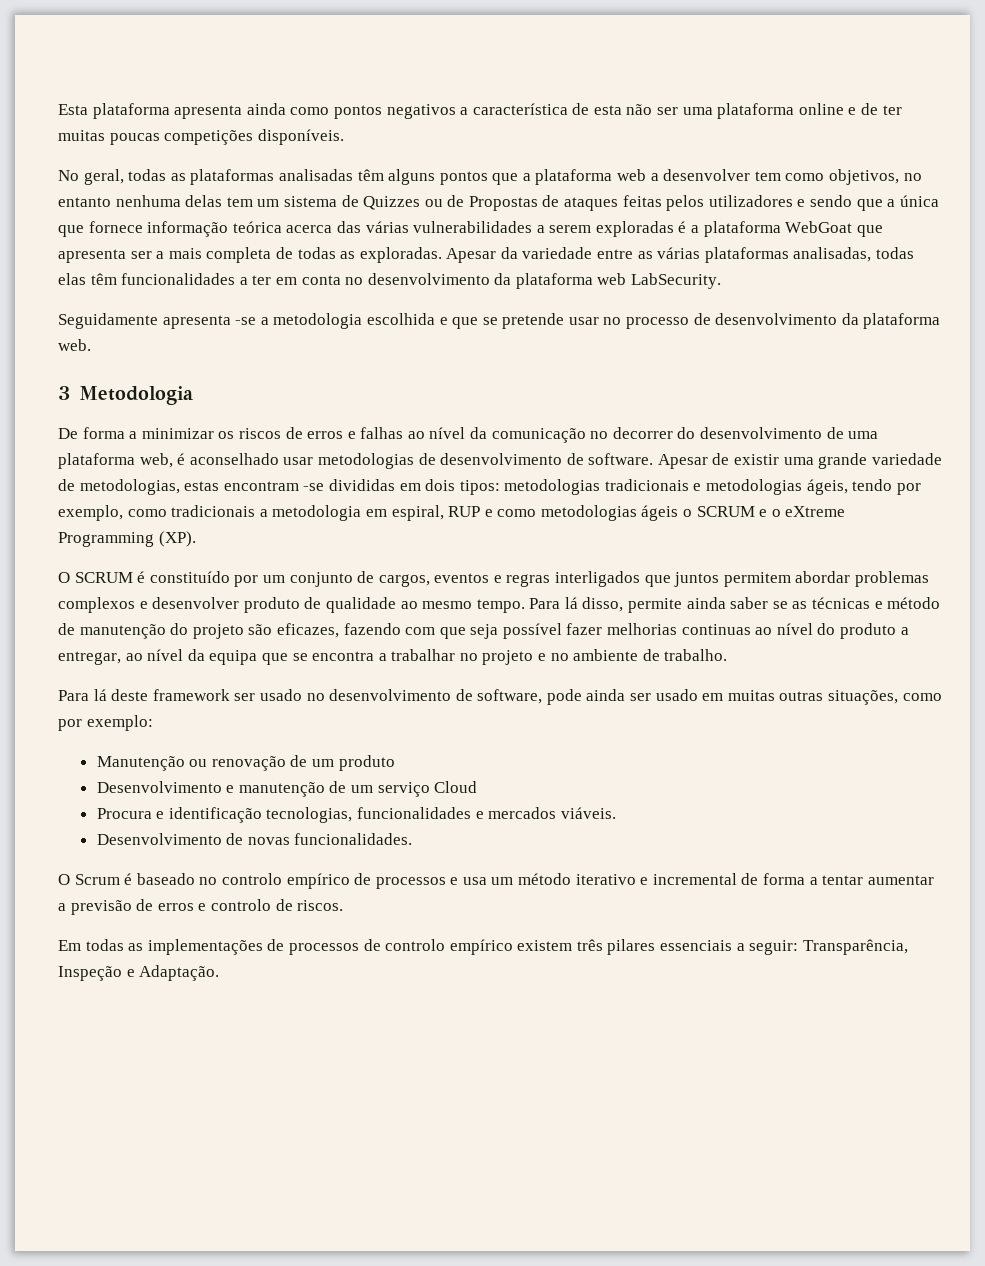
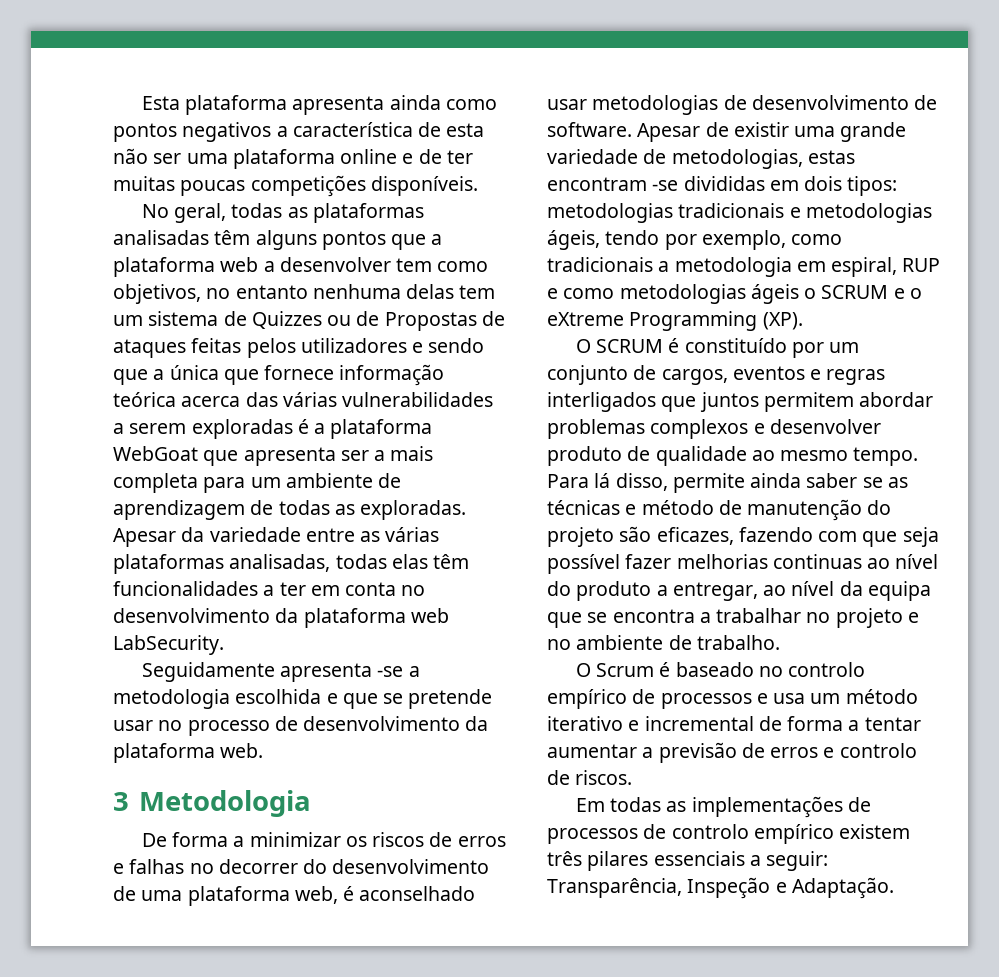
(272, 255) none -> [203,473,402,493] [113,500,245,520] para um ambiente de aprendizagem
[407,427,586,443] ao nível da comunicação -> (185, 866) none
[58,689,942,705] [58,715,153,731] [96,755,395,771] [96,781,478,797] [96,807,616,823] [96,833,413,845] // Para lá deste framework ser usado no desenvolvimento de software, pode ainda ser usado em muitas outras situações, como por exemplo: // Manutenção ou renovação de um produto // Desenvolvimento e manutenção de um serviço Cloud // Procura e identificação tecnologias, funcionalidades e mercados viáveis. // Desenvolvimento de novas funcionalidades. -> (780, 642) none

